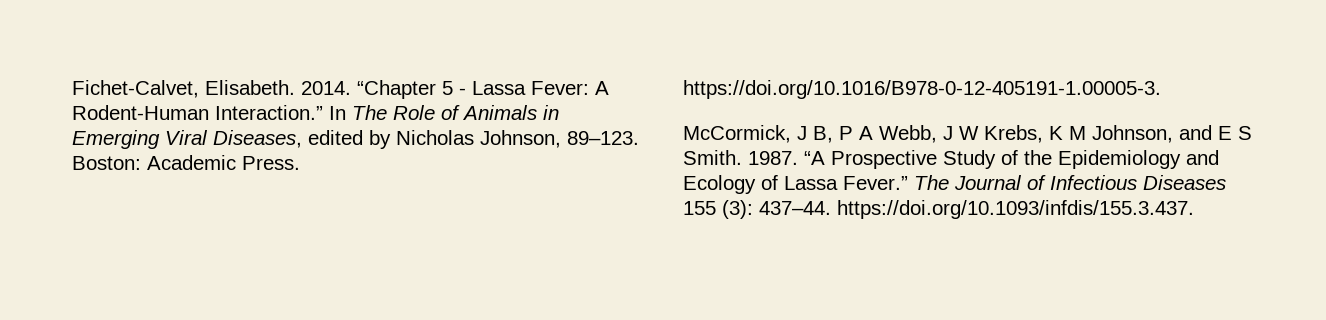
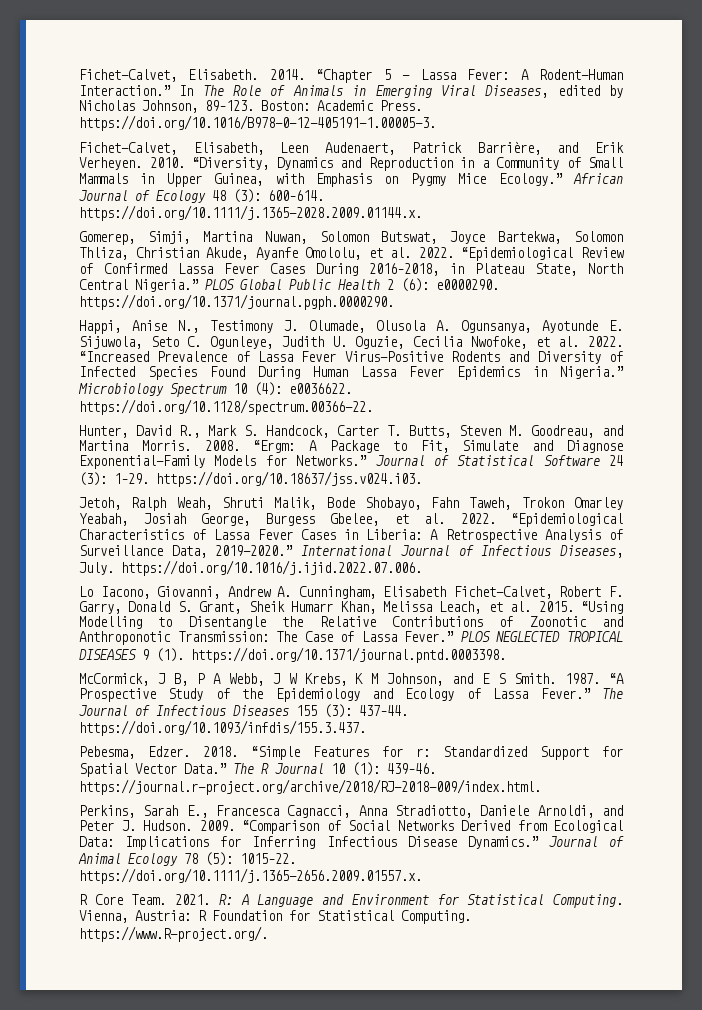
(1161, 89) none -> [79,141,624,155] [79,157,623,171] [79,173,623,187] [79,189,324,203] [79,205,422,221] [79,231,623,245] [79,247,624,261] [79,263,623,276] [79,278,499,292] [79,294,394,310] [79,320,623,334] [79,336,624,349] [79,351,623,364] [79,366,624,380] [78,382,352,397] [79,399,373,415] [79,425,623,438] [79,440,623,453] [79,455,623,469] [79,471,422,487] [79,497,623,511] [79,513,623,527] [79,529,623,543] [79,545,623,558] [79,560,422,576] [79,586,623,599] [79,601,624,614] [79,616,623,629] [79,631,623,645] [79,647,506,663] // Fichet‐Calvet, Elisabeth, Leen Audenaert, Patrick Barrière, and Erik Verheyen. 2010. “Diversity, Dynamics and Reproduction in a Community of Small Mammals in Upper Guinea, with Emphasis on Pygmy Mice Ecology.” African Journal of Ecology 48 (3): 600–614. https://doi.org/10.1111/j.1365-2028.2009.01144.x. // Gomerep, Simji, Martina Nuwan, Solomon Butswat, Joyce Bartekwa, Solomon Thliza, Christian Akude, Ayanfe Omololu, et al. 2022. “Epidemiological Review of Confirmed Lassa Fever Cases During 2016–2018, in Plateau State, North Central Nigeria.” PLOS Global Public Health 2 (6): e0000290. https://doi.org/10.1371/journal.pgph.0000290. // Happi, Anise N., Testimony J. Olumade, Olusola A. Ogunsanya, Ayotunde E. Sijuwola, Seto C. Ogunleye, Judith U. Oguzie, Cecilia Nwofoke, et al. 2022. “Increased Prevalence of Lassa Fever Virus-Positive Rodents and Diversity of Infected Species Found During Human Lassa Fever Epidemics in Nigeria.” Microbiology Spectrum 10 (4): e0036622. https://doi.org/10.1128/spectrum.00366-22. // Hunter, David R., Mark S. Handcock, Carter T. Butts, Steven M. Goodreau, and Martina Morris. 2008. “Ergm: A Package to Fit, Simulate and Diagnose Exponential-Family Models for Networks.” Journal of Statistical Software 24 (3): 1–29. https://doi.org/10.18637/jss.v024.i03. // Jetoh, Ralph Weah, Shruti Malik, Bode Shobayo, Fahn Taweh, Trokon Omarley Yeabah, Josiah George, Burgess Gbelee, et al. 2022. “Epidemiological Characteristics of Lassa Fever Cases in Liberia: A Retrospective Analysis of Surveillance Data, 2019-2020.” International Journal of Infectious Diseases, July. https://doi.org/10.1016/j.ijid.2022.07.006. // Lo Iacono, Giovanni, Andrew A. Cunningham, Elisabeth Fichet-Calvet, Robert F. Garry, Donald S. Grant, Sheik Humarr Khan, Melissa Leach, et al. 2015. “Using Modelling to Disentangle the Relative Contributions of Zoonotic and Anthroponotic Transmission: The Case of Lassa Fever.” PLOS NEGLECTED TROPICAL DISEASES 9 (1). https://doi.org/10.1371/journal.pntd.0003398.
(1194, 209) none -> [79,746,623,760] [79,762,436,777] [79,779,541,795] [79,805,623,818] [79,820,623,834] [79,836,624,850] [78,852,296,866] [79,868,422,884] [79,894,623,908] [79,910,471,924] [79,926,268,942] // Pebesma, Edzer. 2018. “Simple Features for r: Standardized Support for Spatial Vector Data.” The R Journal 10 (1): 439–46. https://journal.r-project.org/archive/2018/RJ-2018-009/index.html. // Perkins, Sarah E., Francesca Cagnacci, Anna Stradiotto, Daniele Arnoldi, and Peter J. Hudson. 2009. “Comparison of Social Networks Derived from Ecological Data: Implications for Inferring Infectious Disease Dynamics.” Journal of Animal Ecology 78 (5): 1015–22. https://doi.org/10.1111/j.1365-2656.2009.01557.x. // R Core Team. 2021. R: A Language and Environment for Statistical Computing. Vienna, Austria: R Foundation for Statistical Computing. https://www.R-project.org/.

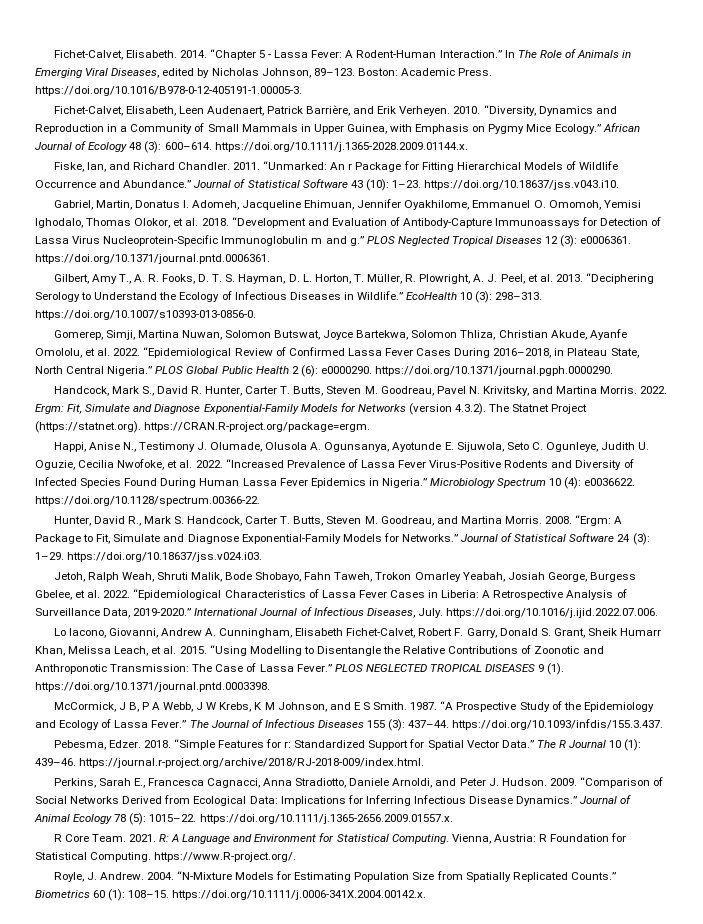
(422, 213) none -> [53,161,619,172] [35,179,620,191] [53,199,641,210] [35,217,662,228] [35,235,632,247] [35,254,270,264] [53,273,654,284] [35,291,543,303] [35,310,256,320] // Fiske, Ian, and Richard Chandler. 2011. “Unmarked: An r Package for Fitting Hierarchical Models of Wildlife Occurrence and Abundance.” Journal of Statistical Software 43 (10): 1–23. https://doi.org/10.18637/jss.v043.i10. // Gabriel, Martin, Donatus I. Adomeh, Jacqueline Ehimuan, Jennifer Oyakhilome, Emmanuel O. Omomoh, Yemisi Ighodalo, Thomas Olokor, et al. 2018. “Development and Evaluation of Antibody-Capture Immunoassays for Detection of Lassa Virus Nucleoprotein-Specific Immunoglobulin m and g.” PLOS Neglected Tropical Diseases 12 (3): e0006361. https://doi.org/10.1371/journal.pntd.0006361. // Gilbert, Amy T., A. R. Fooks, D. T. S. Hayman, D. L. Horton, T. Müller, R. Plowright, A. J. Peel, et al. 2013. “Deciphering Serology to Understand the Ecology of Infectious Diseases in Wildlife.” EcoHealth 10 (3): 298–313. https://doi.org/10.1007/s10393-013-0856-0.
(394, 302) none -> [53,386,668,396] [35,403,588,415] [35,421,371,433] // Handcock, Mark S., David R. Hunter, Carter T. Butts, Steven M. Goodreau, Pavel N. Krivitsky, and Martina Morris. 2022. Ergm: Fit, Simulate and Diagnose Exponential-Family Models for Networks (version 4.3.2). The Statnet Project (https://statnet.org). https://CRAN.R-project.org/package=ergm.
(268, 934) none -> [53,871,616,882] [35,889,427,901] // Royle, J. Andrew. 2004. “N-Mixture Models for Estimating Population Size from Spatially Replicated Counts.” Biometrics 60 (1): 108–15. https://doi.org/10.1111/j.0006-341X.2004.00142.x.

